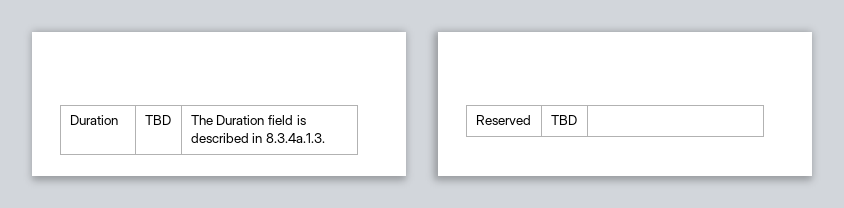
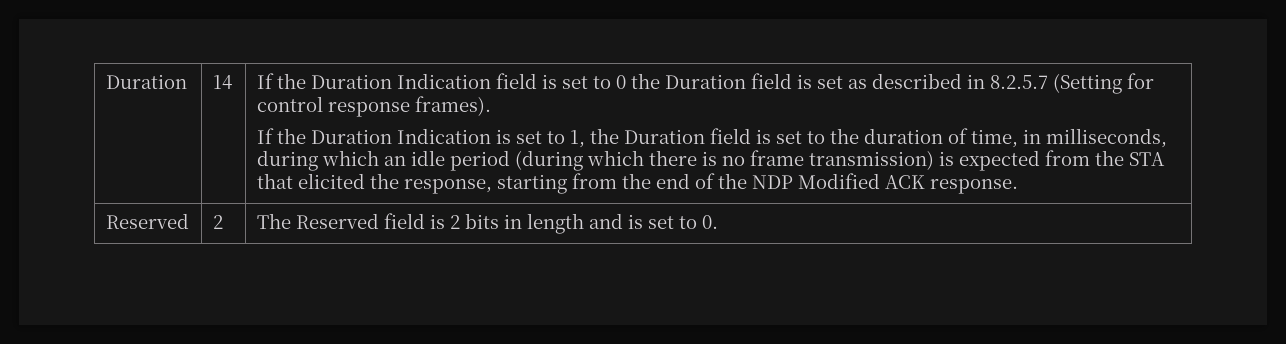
[144,115,171,125] [190,115,306,125] [190,133,325,143] [475,115,531,125] [550,115,577,125] TBD | The Duration field is described in 8.3.4a.1.3. // Reserved | TBD | -> [212,75,232,89] [256,73,1154,94] [256,96,491,117] [256,128,1167,148] [256,150,1165,171] [256,173,1018,194] [105,213,189,229] [212,215,223,229] [256,213,718,234] 14 | If the Duration Indication field is set to 0 the Duration field is set as described in 8.2.5.7 (Setting for control response frames). // If the Duration Indication is set to 1, the Duration field is set to the duration of time, in milliseconds, during which an idle period (during which there is no frame transmission) is expected from the STA that elicited the response, starting from the end of the NDP Modified ACK response. // Reserved | 2 | The Reserved field is 2 bits in length and is set to 0.

